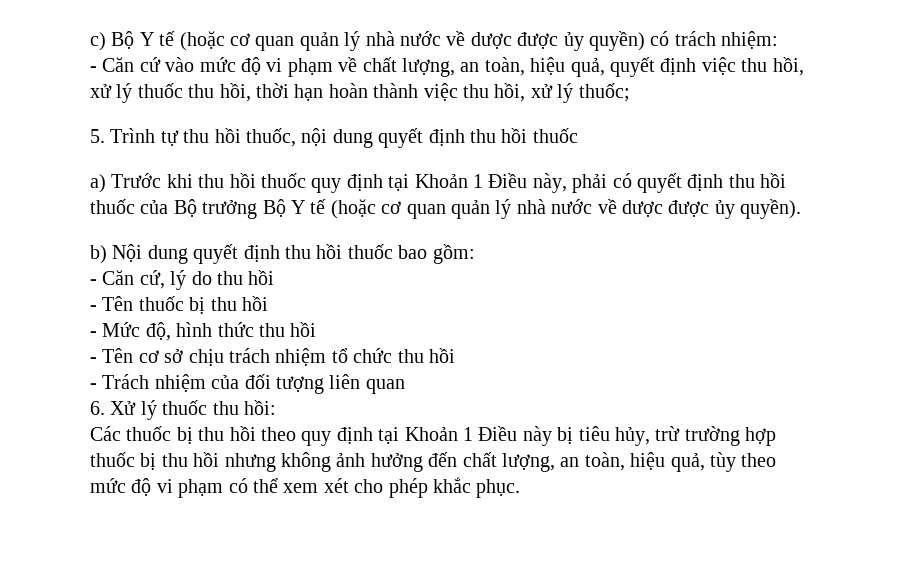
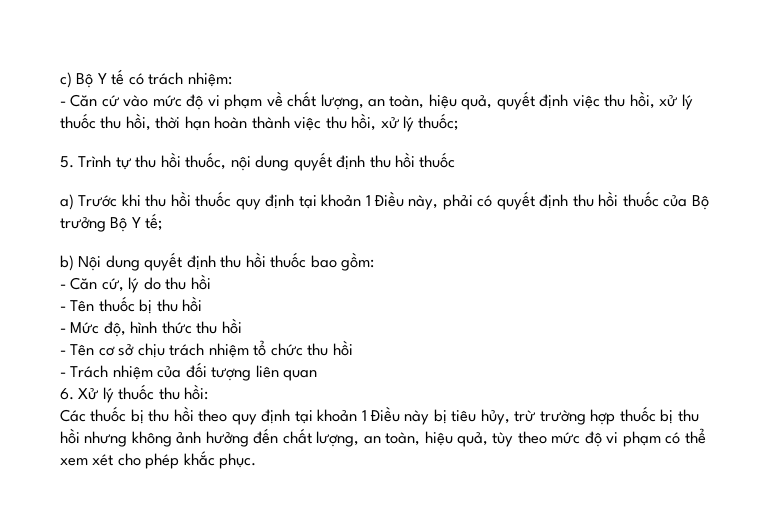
[179,31,645,51] (hoặc cơ quan quản lý nhà nước về dược được ủy quyền) -> (125, 77) none
[414,174,468,188] Khoản -> [321,194,362,207] khoản
[310,199,802,219] tế (hoặc cơ quan quản lý nhà nước về dược được ủy quyền). -> [145,213,163,231] tế;
[404,427,458,441] Khoản -> [317,409,358,422] khoản

